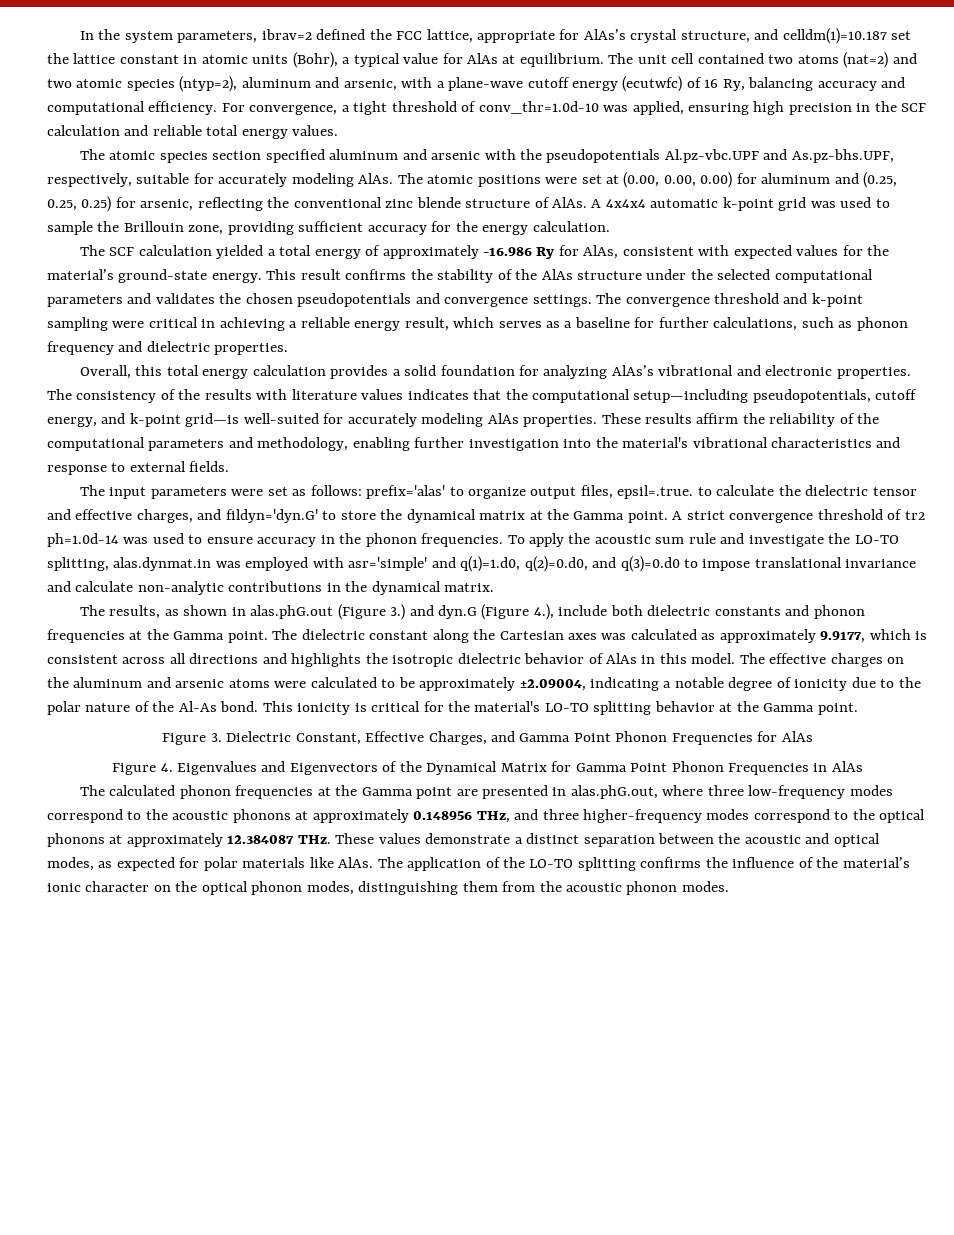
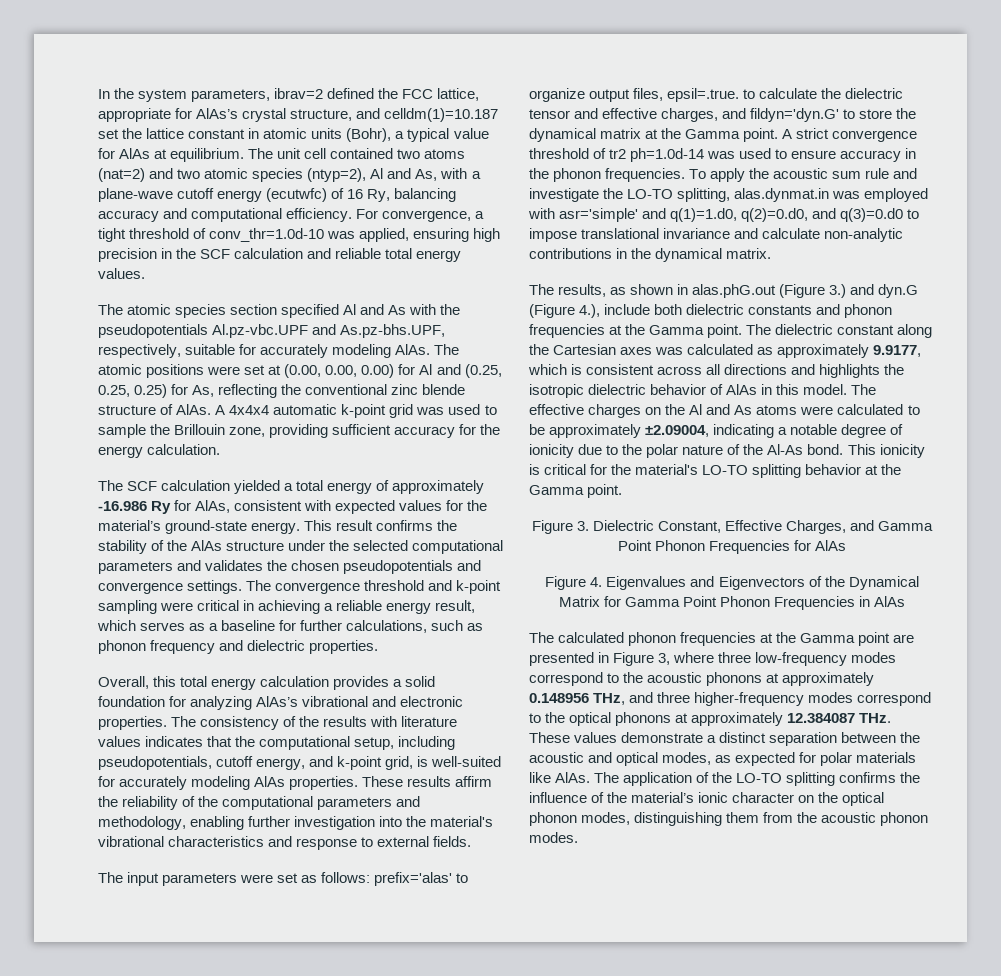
[241,77,397,91] aluminum and arsenic, -> [370,168,438,181] Al and As,
[329,149,481,160] aluminum and arsenic -> [343,304,407,315] Al and As
[761,173,831,184] aluminum -> [419,364,433,375] Al
[140,199,194,211] arsenic, -> [192,385,215,397] As,
[633,389,749,403] setup—including -> [354,736,456,750] setup, including
[185,413,240,427] grid—is -> [385,756,429,770] grid, is
[73,677,225,688] aluminum and arsenic -> [689,404,753,415] Al and As
[570,785,658,799] alas.phG.out, -> [613,652,671,666] Figure 3,

